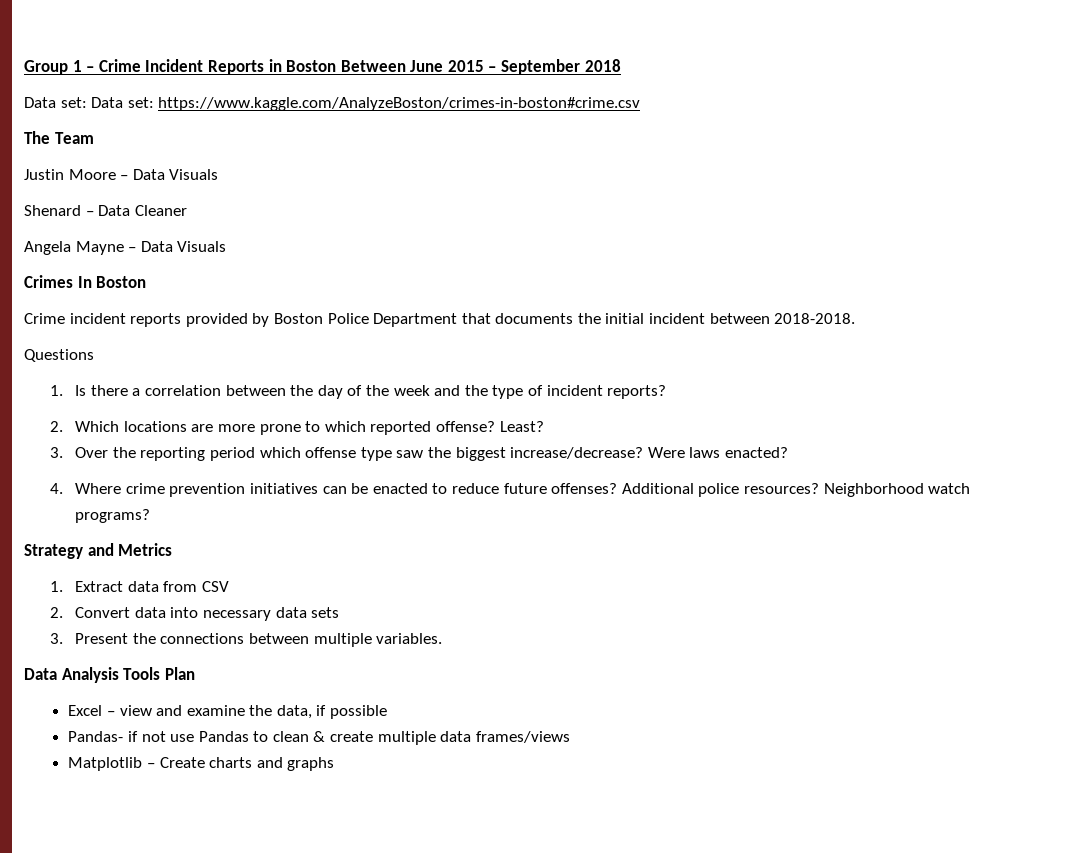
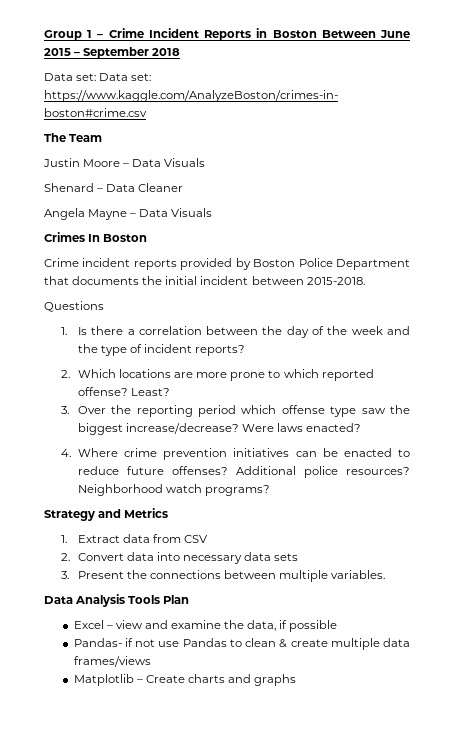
[774,313,856,324] 2018-2018. -> [306,277,365,285] 2015-2018.

